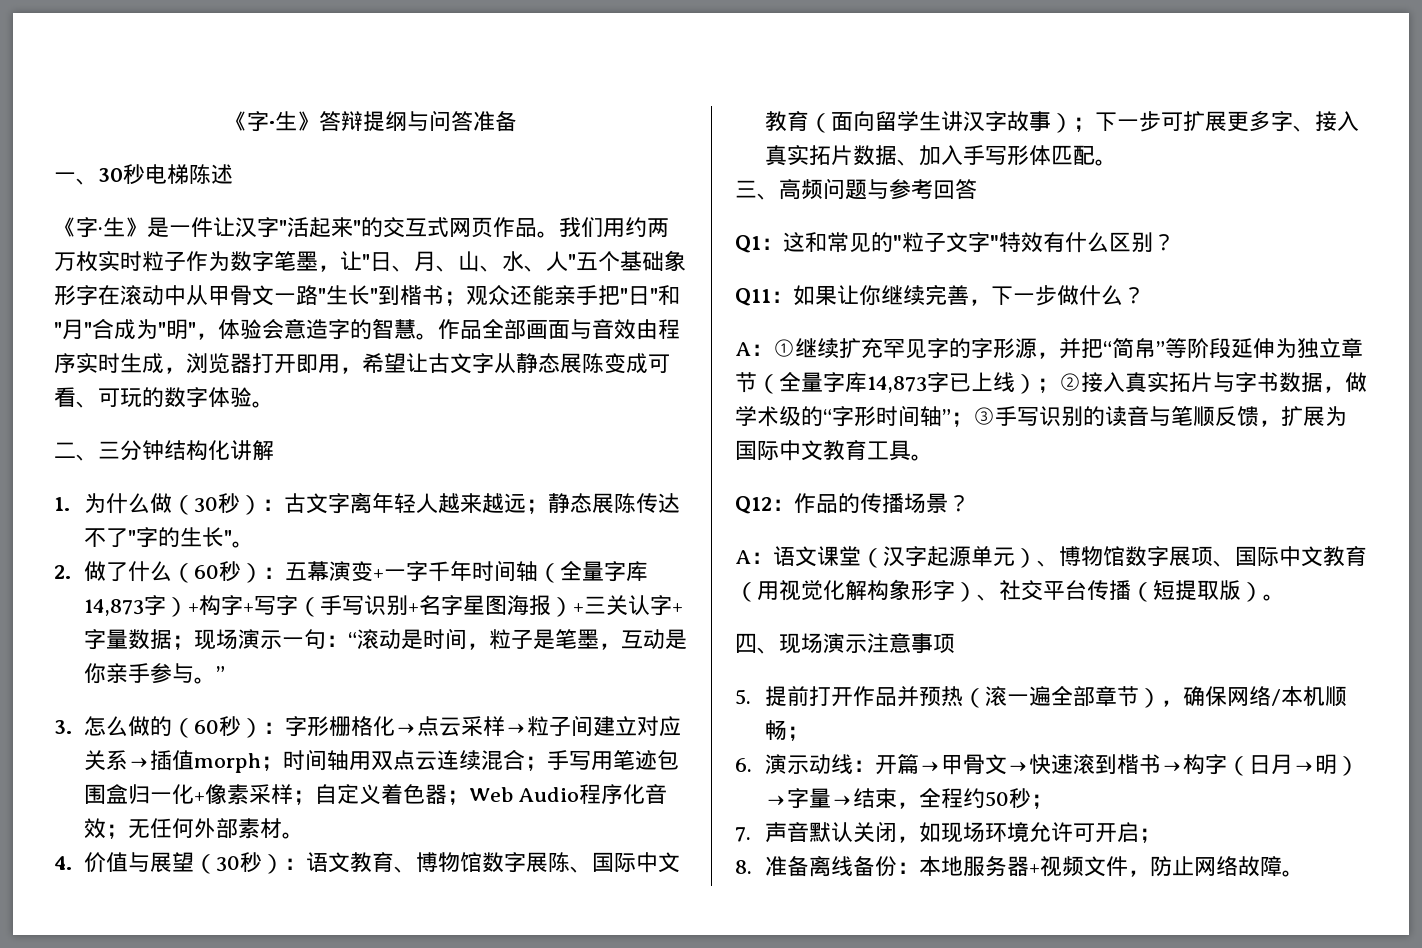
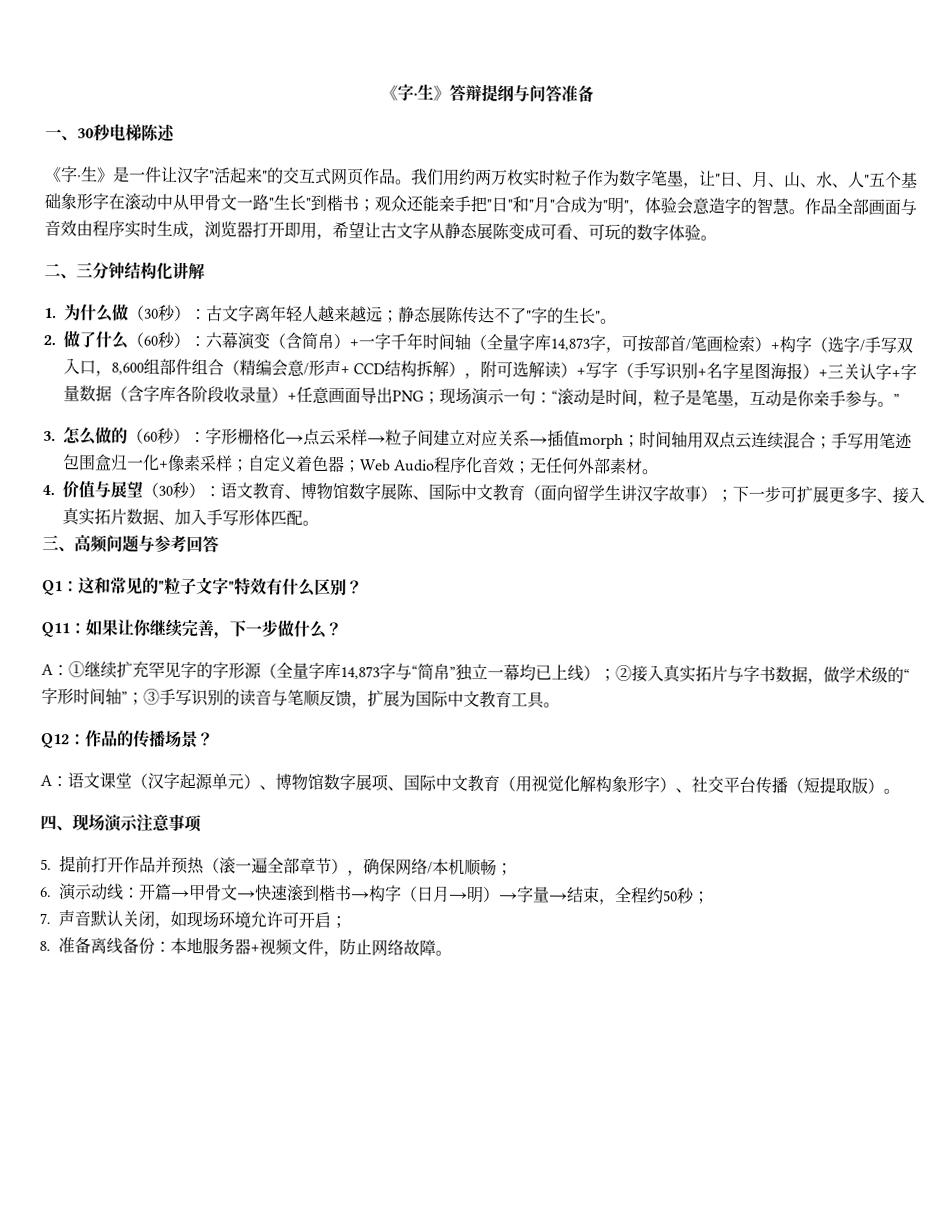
[284,561,373,582] 五幕演变 -> [205,332,350,350] 六幕演变（含简帛）
[165,595,243,617] ）+构字 -> [605,334,913,354] [63,358,578,380] ，可按部首/笔画检索）+构字（选字/手写双入口，8,600组部件组合（精编会意/形声+ CCD结构拆解），附可选解读）
(172, 639) none -> [111,385,424,404] （含字库各阶段收录量）+任意画面导出PNG
[1037,338,1363,359] [735,372,949,394] ，并把“简帛”等阶段延伸为独立章节（全量字库14,873字 -> [260,662,536,682] （全量字库14,873字与“简帛”独立一幕均

